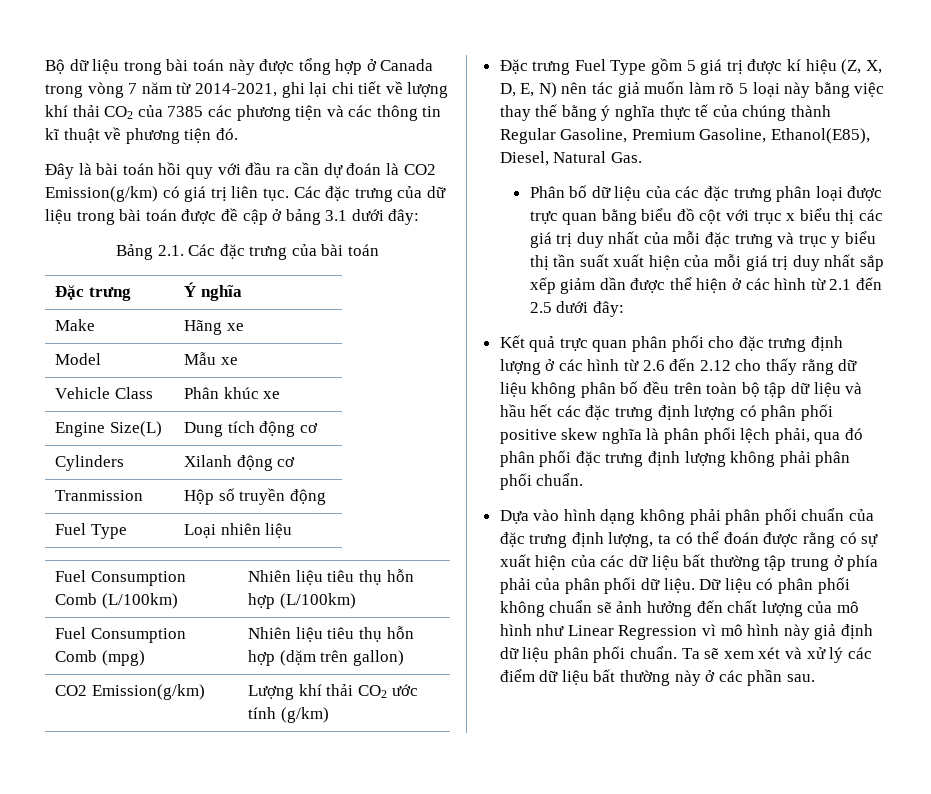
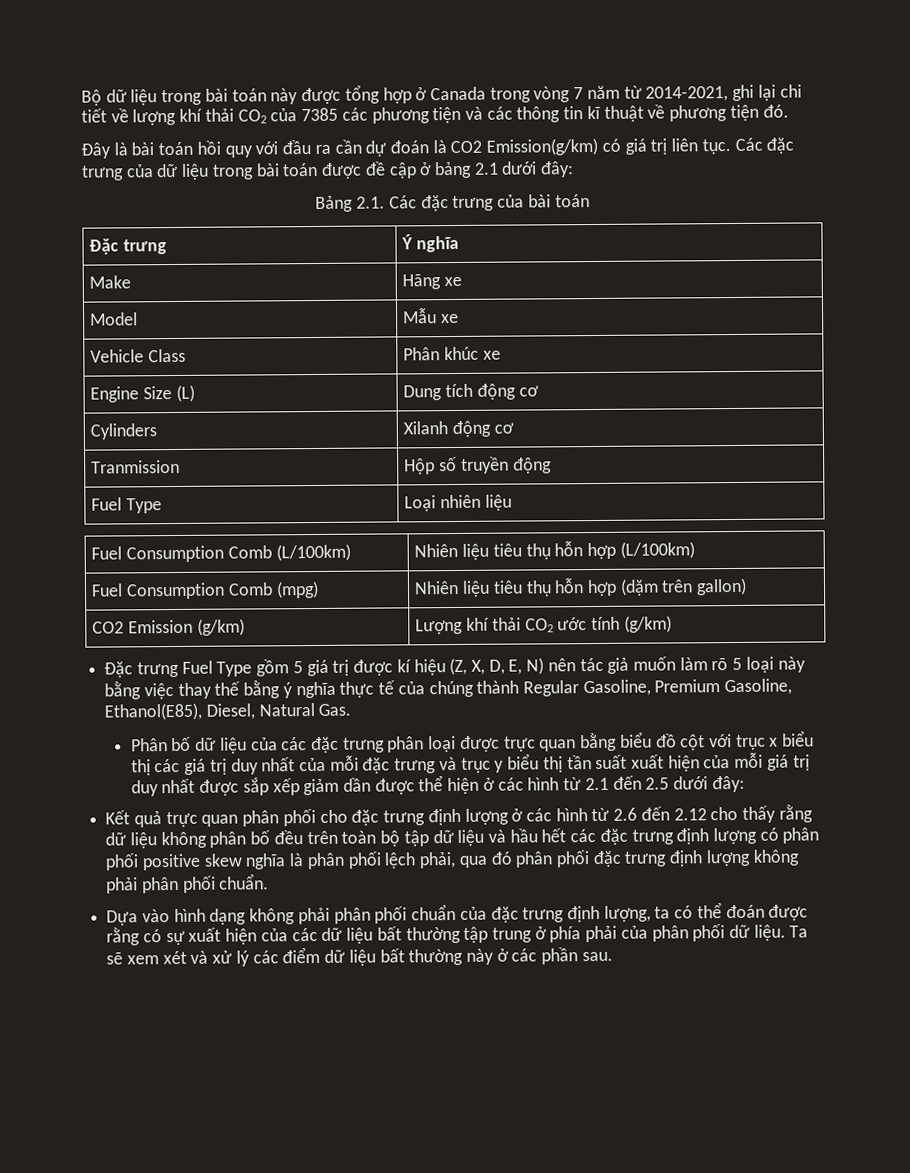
[325,210,348,221] 3.1 -> [473,162,499,175] 2.1
[109,421,162,437] Size(L) -> [143,384,195,402] Size (L)
[91,684,205,700] Emission(g/km) -> [128,618,245,636] Emission (g/km)
(856, 260) none -> [199,779,240,796] được
[699,577,850,594] [499,600,860,617] [499,624,874,640] [499,646,678,663] Dữ liệu có phân phối không chuẩn sẽ ảnh hưởng đến chất lượng của mô hình như Linear Regression vì mô hình này giả định dữ liệu phân phối chuẩn. -> (786, 932) none

